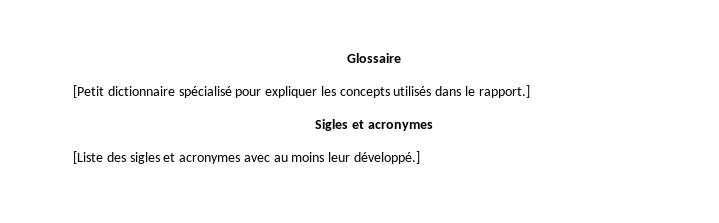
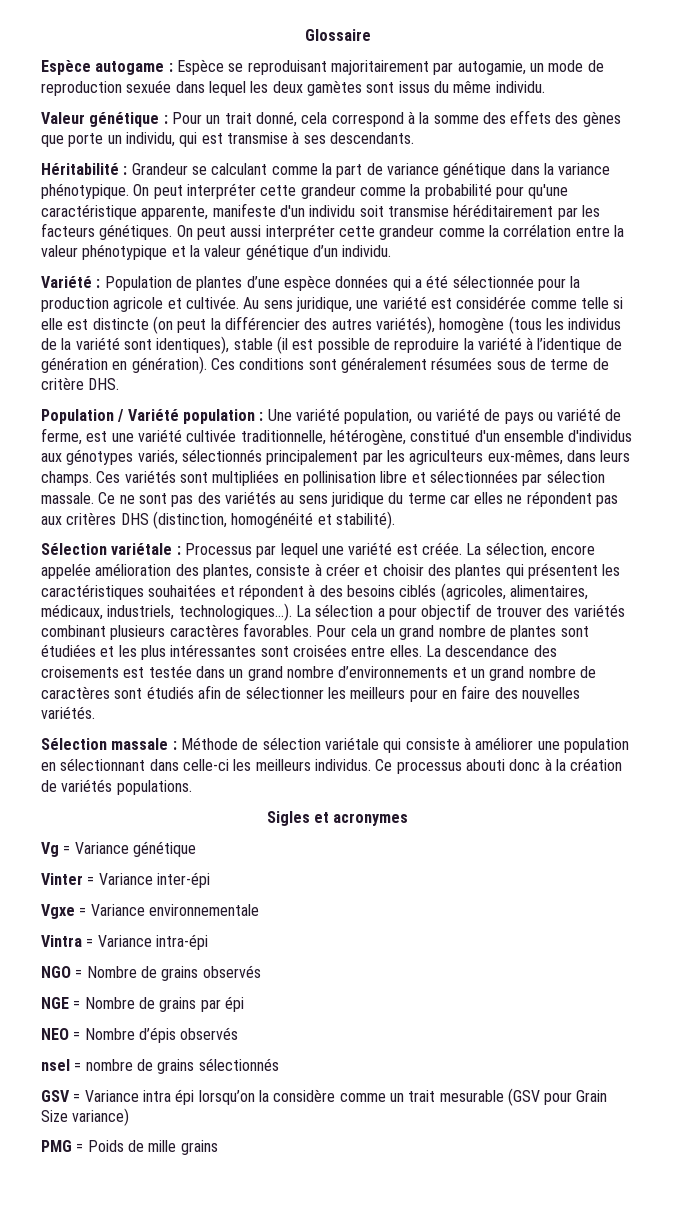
[73,85,530,98] [315,119,433,131] [73,151,421,164] [Petit dictionnaire spécialisé pour expliquer les concepts utilisés dans le rapport.] // Sigles et acronymes // [Liste des sigles et acronymes avec au moins leur développé.] -> [41,59,604,75] [41,80,545,96] [41,110,621,127] [41,131,414,147] [41,162,611,178] [41,183,569,199] [41,203,600,220] [41,223,624,240] [41,244,392,260] [41,275,581,291] [41,296,624,312] [41,316,622,334] [41,336,622,354] [41,356,609,374] [41,377,120,390] [41,408,622,424] [41,428,633,445] [41,449,631,465] [41,470,605,486] [41,491,619,507] [41,511,395,529] [41,542,595,558] [41,563,621,579] [41,583,588,601] [41,603,625,621] [41,623,589,640] [41,644,557,660] [41,665,596,681] [41,685,580,702] [41,706,95,719] [41,737,629,753] [41,758,623,774] [41,779,192,795] [266,811,409,826] [41,841,196,857] [41,872,210,888] [41,904,259,919] [41,934,208,950] [41,965,261,981] [41,996,244,1012] [41,1027,239,1043] [41,1058,279,1074] [41,1088,608,1106] [41,1108,130,1126] [41,1140,218,1155] Espèce autogame : Espèce se reproduisant majoritairement par autogamie, un mode de reproduction sexuée dans lequel les deux gamètes sont issus du même individu. // Valeur génétique : Pour un trait donné, cela correspond à la somme des effets des gènes que porte un individu, qui est transmise à ses descendants. // Héritabilité : Grandeur se calculant comme la part de variance génétique dans la variance phénotypique. On peut interpréter cette grandeur comme la probabilité pour qu'une caractéristique apparente, manifeste d'un individu soit transmise héréditairement par les facteurs génétiques. On peut aussi interpréter cette grandeur comme la corrélation entre la valeur phénotypique et la valeur génétique d’un individu. // Variété : Population de plantes d’une espèce données qui a été sélectionnée pour la production agricole et cultivée. Au sens juridique, une variété est considérée comme telle si elle est distincte (on peut la différencier des autres variétés), homogène (tous les individus de la variété sont identiques), stable (il est possible de reproduire la variété à l’identique de génération en génération). Ces conditions sont généralement résumées sous de terme de critère DHS. // Population / Variété population : Une variété population, ou variété de pays ou variété de ferme, est une variété cultivée traditionnelle, hétérogène, constitué d'un ensemble d'individus aux génotypes variés, sélectionnés principalement par les agriculteurs eux-mêmes, dans leurs champs. Ces variétés sont multipliées en pollinisation libre et sélectionnées par sélection massale. Ce ne sont pas des variétés au sens juridique du terme car elles ne répondent pas aux critères DHS (distinction, homogénéité et stabilité). // Sélection variétale : Processus par lequel une variété est créée. La sélection, encore appelée amélioration des plantes, consiste à créer et choisir des plantes qui présentent les caractéristiques souhaitées et répondent à des besoins ciblés (agricoles, alimentaires, médicaux, industriels, technologiques…). La sélection a pour objectif de trouver des variétés combinant plusieurs caractères favorables. Pour cela un grand nombre de plantes sont étudiées et les plus intéressantes sont croisées entre elles. La descendance des croisements est testée dans un grand nombre d’environnements et un grand nombre de caractères sont étudiés afin de sélectionner les meilleurs pour en faire des nouvelles variétés. // Sélection massale : Méthode de sélection variétale qui consiste à améliorer une population en sélectionnant dans celle-ci les meilleurs individus. Ce processus abouti donc à la création de variétés populations. // Sigles et acronymes // Vg = Variance génétique // Vinter = Variance inter-épi // Vgxe = Variance environnementale // Vintra = Variance intra-épi // NGO = Nombre de grains observés // NGE = Nombre de grains par épi // NEO = Nombre d’épis observés // nsel = nombre de grains sélectionnés // GSV = Variance intra épi lorsqu’on la considère comme un trait mesurable (GSV pour Grain Size variance) // PMG = Poids de mille grains

